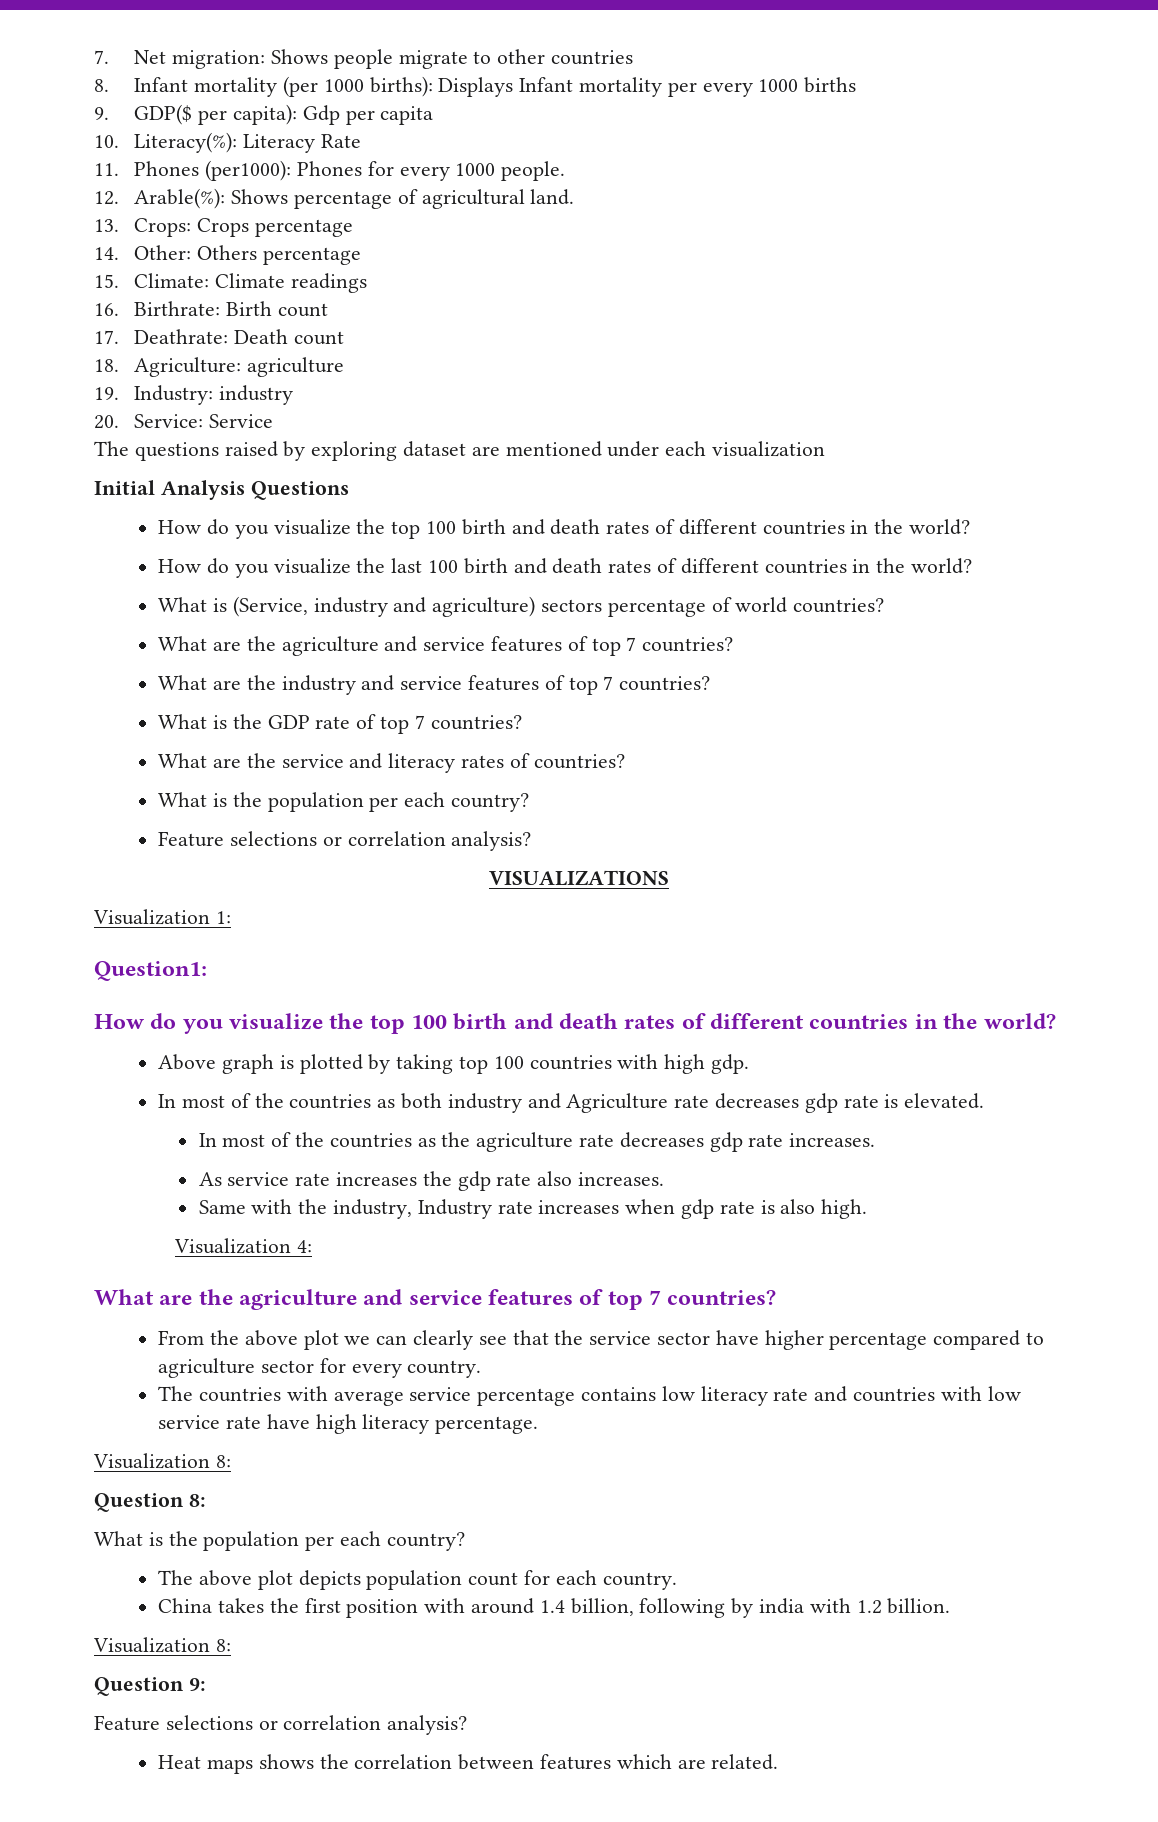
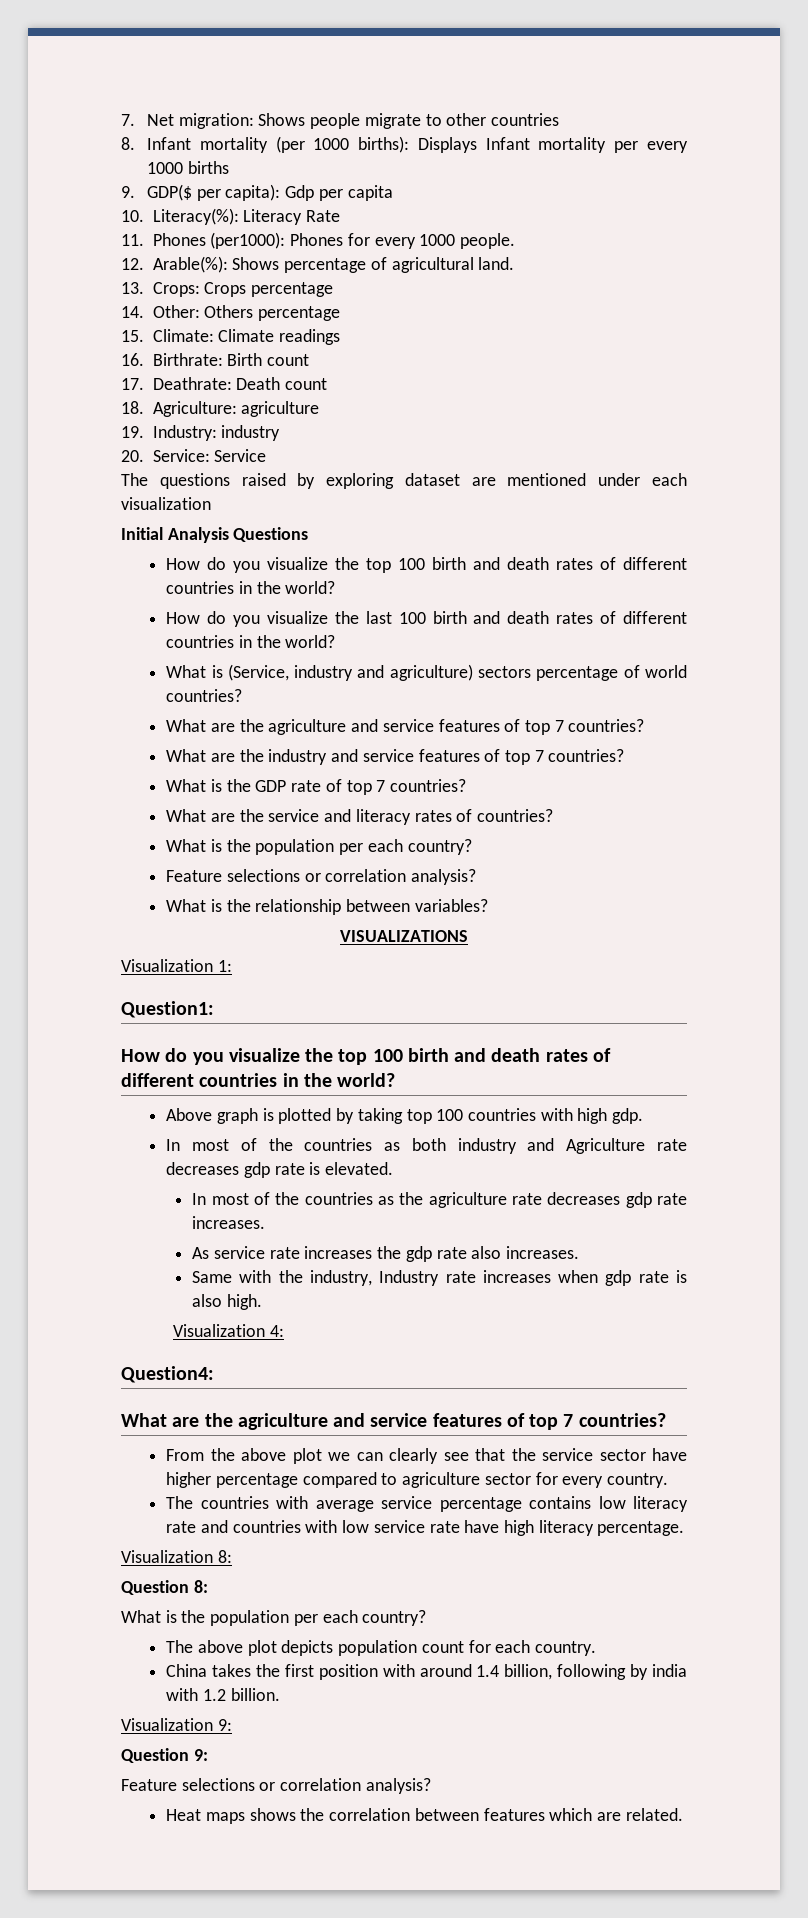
(532, 841) none -> [166,899,488,915] // What is the relationship between variables?
(312, 1246) none -> [121,1366,214,1383] // Question4:
[215,1639,231,1652] 8: -> [217,1719,232,1731] 9:

